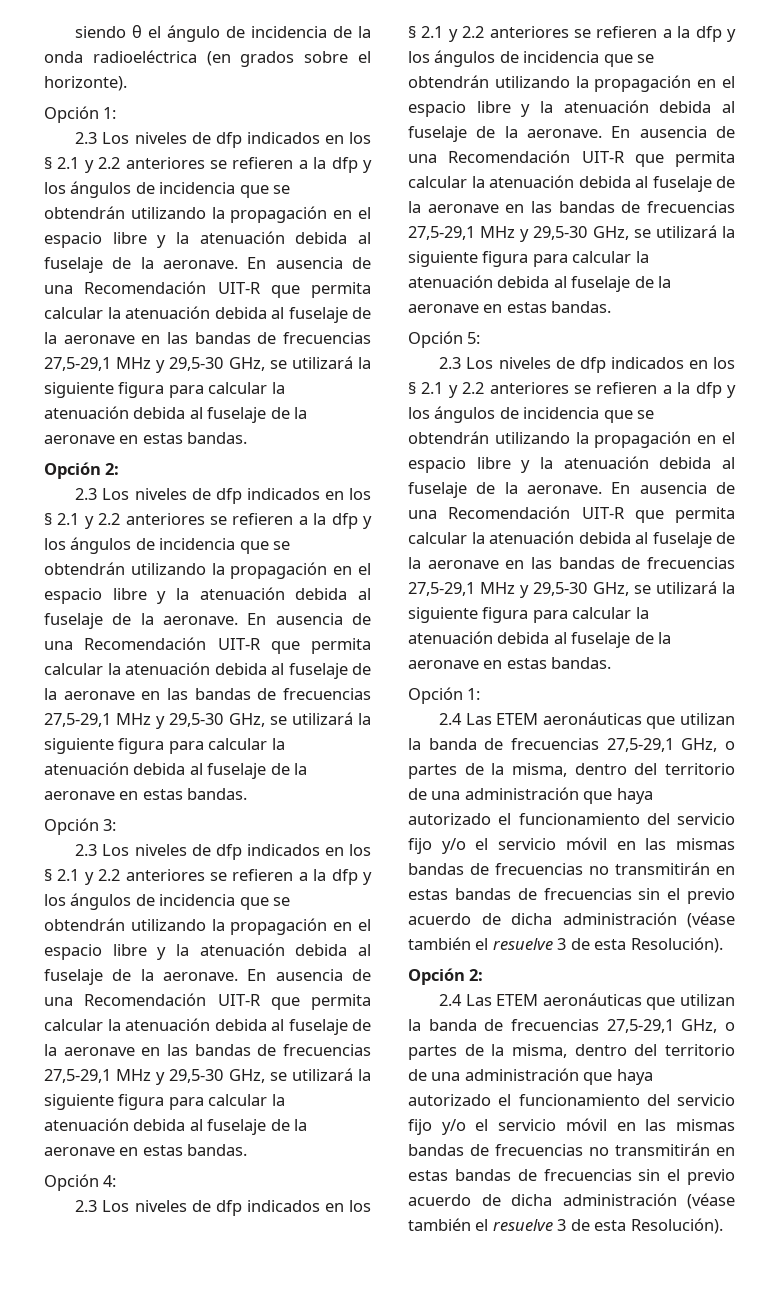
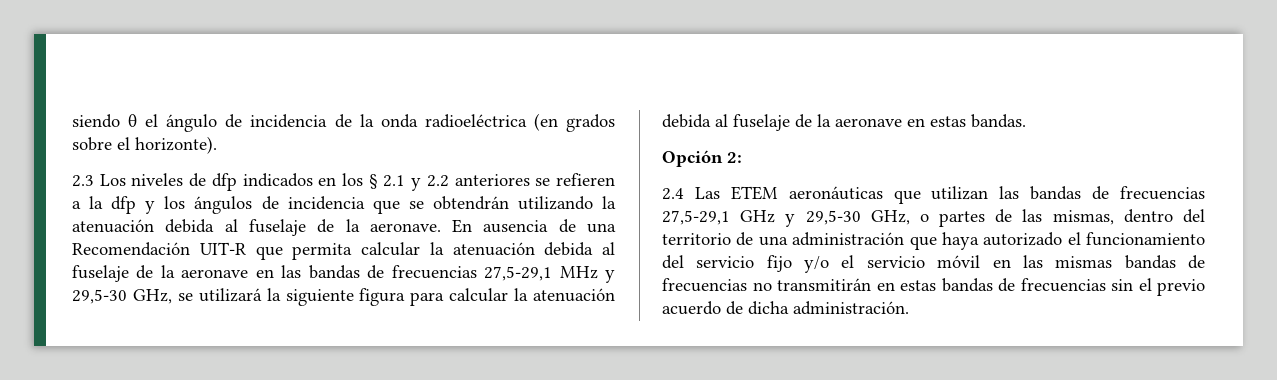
[44,106,117,123] // Opción 1: -> (217, 145) none
[230,206,372,223] [44,232,189,248] propagación en el espacio libre y la -> (616, 202) none
[75,488,371,504] [44,513,372,529] [44,537,291,554] [44,562,372,579] [44,587,371,604] [44,613,371,629] [44,637,371,654] [44,662,371,679] [44,688,371,700] [44,712,371,729] [44,738,285,754] [44,762,308,779] [44,788,248,800] [44,818,117,835] [75,844,371,860] [44,869,372,885] [44,893,291,910] [44,918,372,935] [44,943,371,960] [44,969,371,985] [44,993,371,1010] [44,1018,371,1035] [44,1044,371,1056] [44,1068,371,1085] [44,1094,285,1110] [44,1118,308,1135] [44,1144,248,1156] [44,1174,117,1191] [75,1200,371,1216] [408,26,736,42] [408,50,655,67] [408,75,735,92] [408,100,735,117] [408,126,735,142] [408,150,735,167] [408,175,735,192] [408,201,735,213] [408,225,735,242] [408,251,649,267] [408,275,672,292] [408,301,612,313] [408,331,481,348] [439,357,735,373] [408,382,736,398] [408,406,655,423] [408,431,735,448] [408,456,735,473] [408,482,735,498] [408,506,735,523] [408,531,735,548] [408,557,735,569] [408,581,735,598] [408,607,649,623] [408,631,672,648] [408,657,612,669] [408,687,481,704] [439,712,735,729] [408,738,735,752] [408,763,567,779] // 2.3 Los niveles de dfp indicados en los § 2.1 y 2.2 anteriores se refieren a la dfp y los ángulos de incidencia que se obtendrán utilizando la propagación en el espacio libre y la atenuación debida al fuselaje de la aeronave. En ausencia de una Recomendación UIT-R que permita calcular la atenuación debida al fuselaje de la aeronave en las bandas de frecuencias 27,5-29,1 MHz y 29,5-30 GHz, se utilizará la siguiente figura para calcular la atenuación debida al fuselaje de la aeronave en estas bandas. // Opción 3: // 2.3 Los niveles de dfp indicados en los § 2.1 y 2.2 anteriores se refieren a la dfp y los ángulos de incidencia que se obtendrán utilizando la propagación en el espacio libre y la atenuación debida al fuselaje de la aeronave. En ausencia de una Recomendación UIT-R que permita calcular la atenuación debida al fuselaje de la aeronave en las bandas de frecuencias 27,5-29,1 MHz y 29,5-30 GHz, se utilizará la siguiente figura para calcular la atenuación debida al fuselaje de la aeronave en estas bandas. // Opción 4: // 2.3 Los niveles de dfp indicados en los § 2.1 y 2.2 anteriores se refieren a la dfp y los ángulos de incidencia que se obtendrán utilizando la propagación en el espacio libre y la atenuación debida al fuselaje de la aeronave. En ausencia de una Recomendación UIT-R que permita calcular la atenuación debida al fuselaje de la aeronave en las bandas de frecuencias 27,5-29,1 MHz y 29,5-30 GHz, se utilizará la siguiente figura para calcular la atenuación debida al fuselaje de la aeronave en estas bandas. // Opción 5: // 2.3 Los niveles de dfp indicados en los § 2.1 y 2.2 anteriores se refieren a la dfp y los ángulos de incidencia que se obtendrán utilizando la propagación en el espacio libre y la atenuación debida al fuselaje de la aeronave. En ausencia de una Recomendación UIT-R que permita calcular la atenuación debida al fuselaje de la aeronave en las bandas de frecuencias 27,5-29,1 MHz y 29,5-30 GHz, se utilizará la siguiente figura para calcular la atenuación debida al fuselaje de la aeronave en estas bandas. // Opción 1: // 2.4 Las ETEM aeronáuticas que utilizan la banda de frecuencias 27,5-29,1 GHz, o partes de la misma, -> [662,186,1205,204] [662,209,1114,227] // 2.4 Las ETEM aeronáuticas que utilizan las bandas de frecuencias 27,5-29,1 GHz y 29,5-30 GHz, o partes de las mismas,
[562,912,735,928] [408,937,723,953] [408,968,484,985] [439,993,735,1010] [408,1019,735,1033] [408,1044,735,1060] [408,1068,653,1085] [408,1094,735,1106] [408,1118,735,1135] [408,1143,735,1156] [408,1169,735,1185] [408,1193,735,1209] [408,1218,723,1234] administración (véase también el resuelve 3 de esta Resolución). // Opción 2: // 2.4 Las ETEM aeronáuticas que utilizan la banda de frecuencias 27,5-29,1 GHz, o partes de la misma, dentro del territorio de una administración que haya autorizado el funcionamiento del servicio fijo y/o el servicio móvil en las mismas bandas de frecuencias no transmitirán en estas bandas de frecuencias sin el previo acuerdo de dicha administración (véase también el resuelve 3 de esta Resolución). -> [793,301,909,315] administración.

